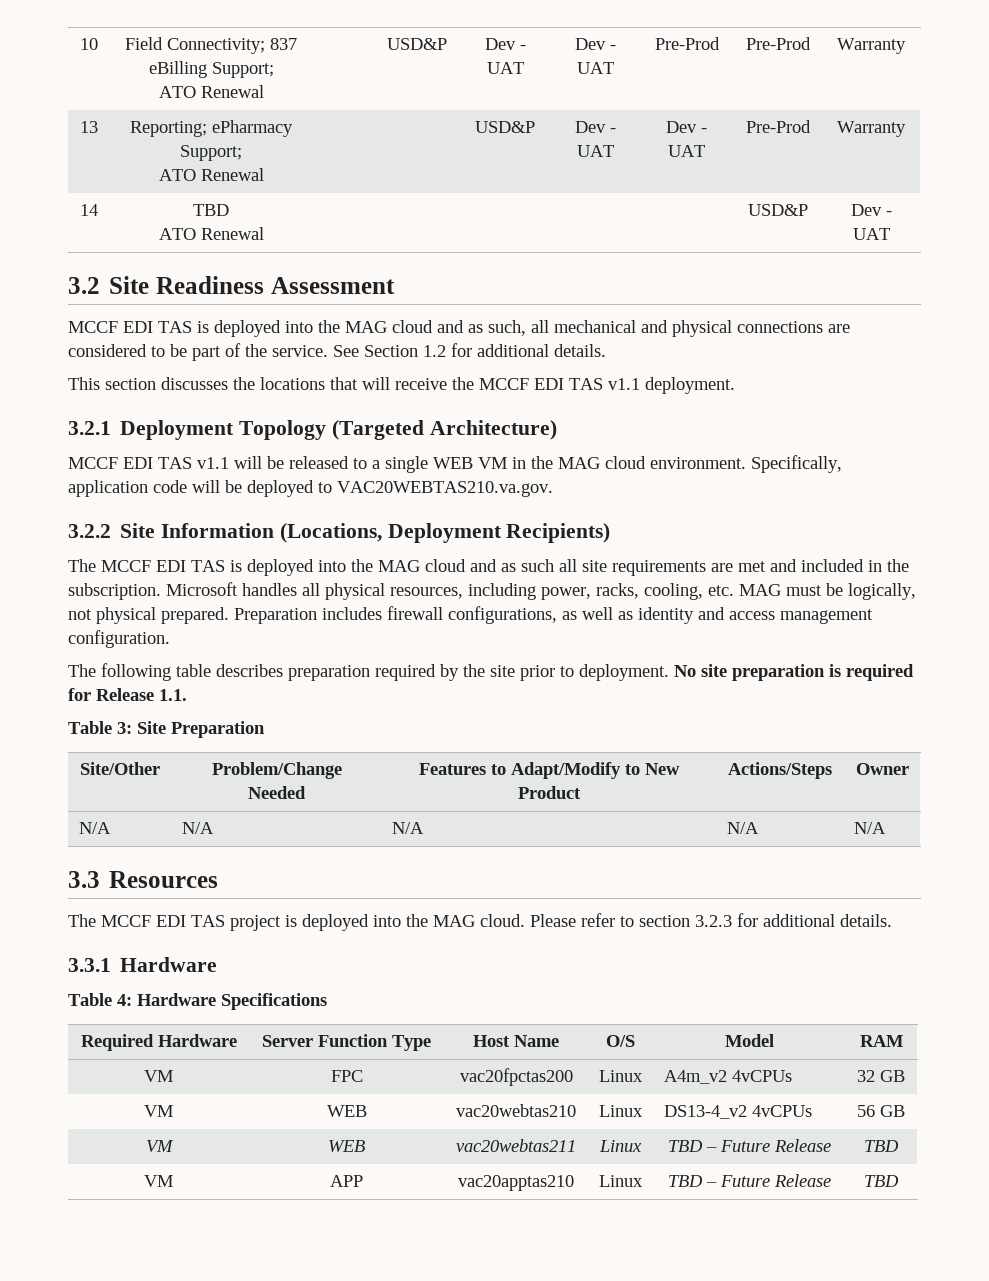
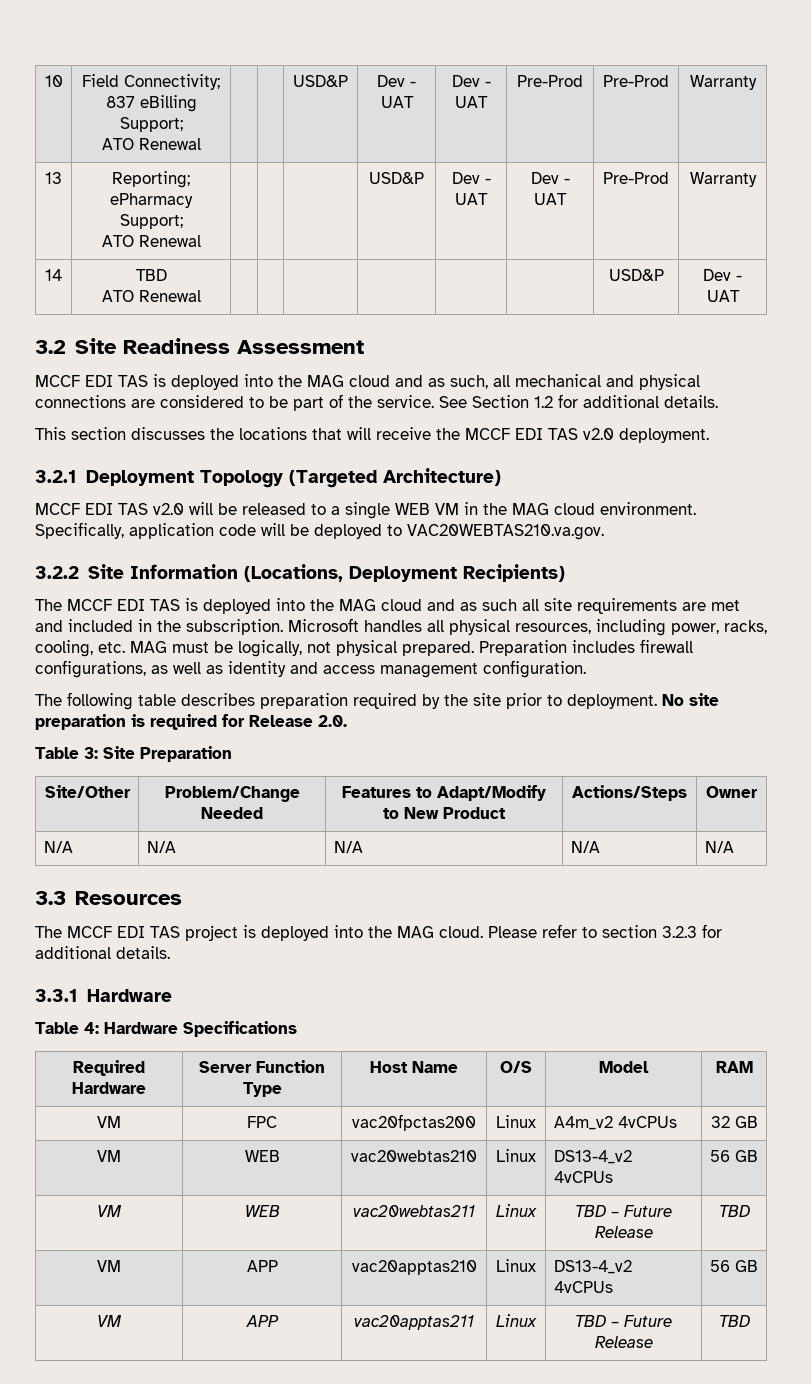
[608,378,640,390] v1.1 -> [583,428,614,440] v2.0
[197,457,229,469] v1.1 -> [153,503,184,515] v2.0
[159,689,187,701] 1.1. -> [318,715,347,727] 2.0.
(643, 1181) none -> [553,1260,632,1274] [553,1281,613,1293] [710,1260,758,1272] [97,1315,122,1327] [245,1315,279,1327] [354,1315,474,1330] [496,1314,537,1327] | DS13-4_v2 4vCPUs | 56 GB // VM | APP | vac20apptas211 | Linux

